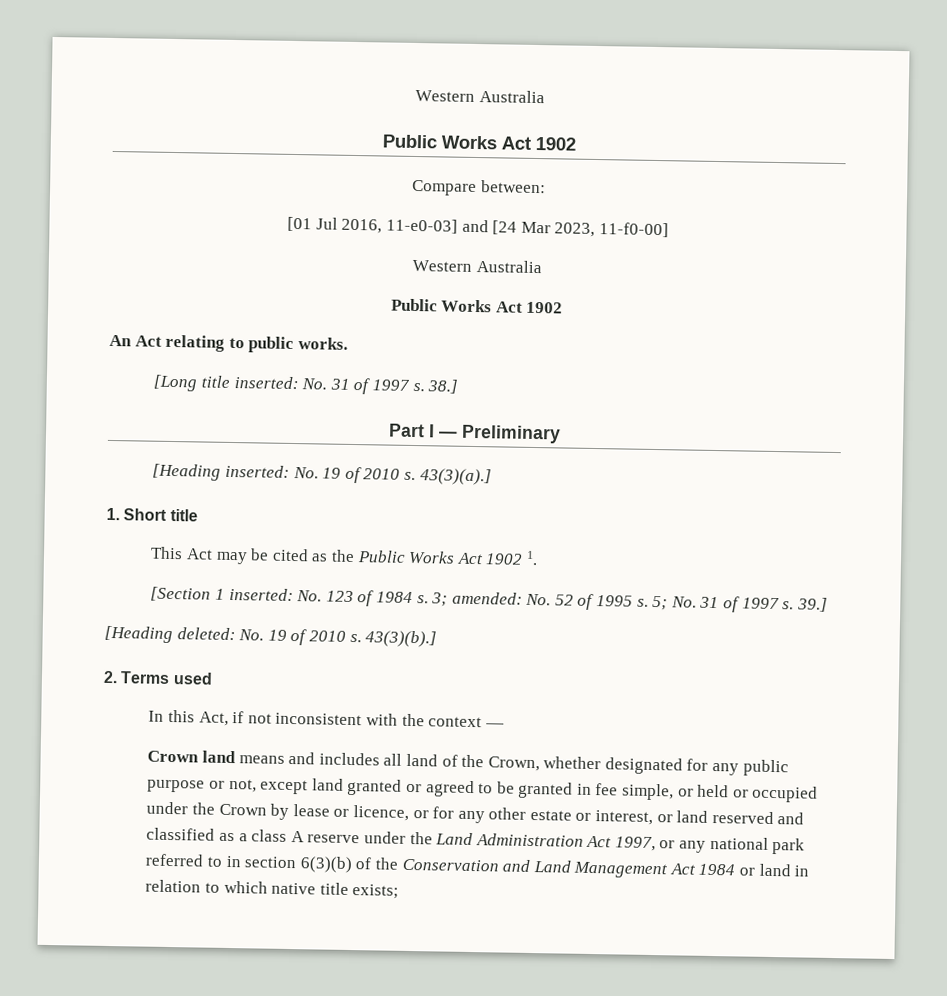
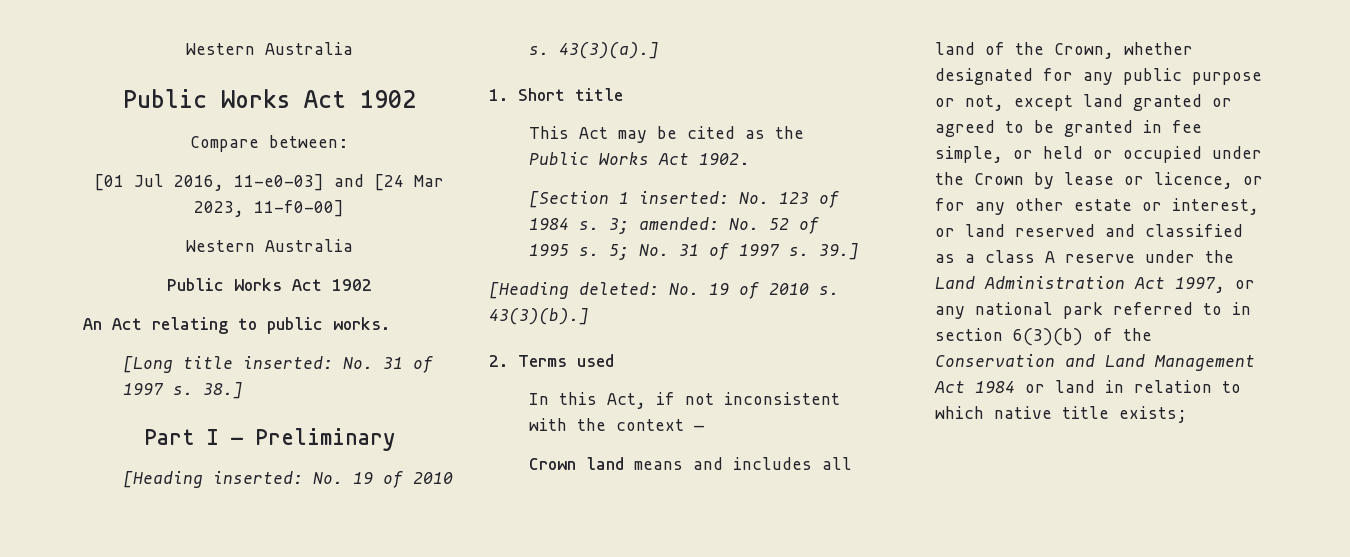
[485,550,538,566] 1902 1. -> [699,153,750,165] 1902.

